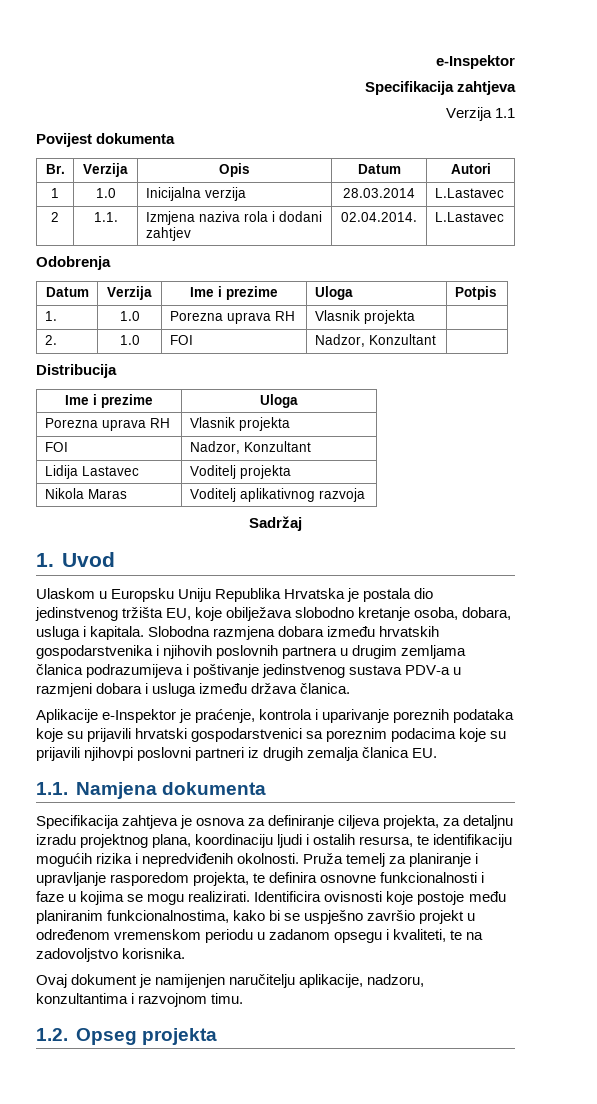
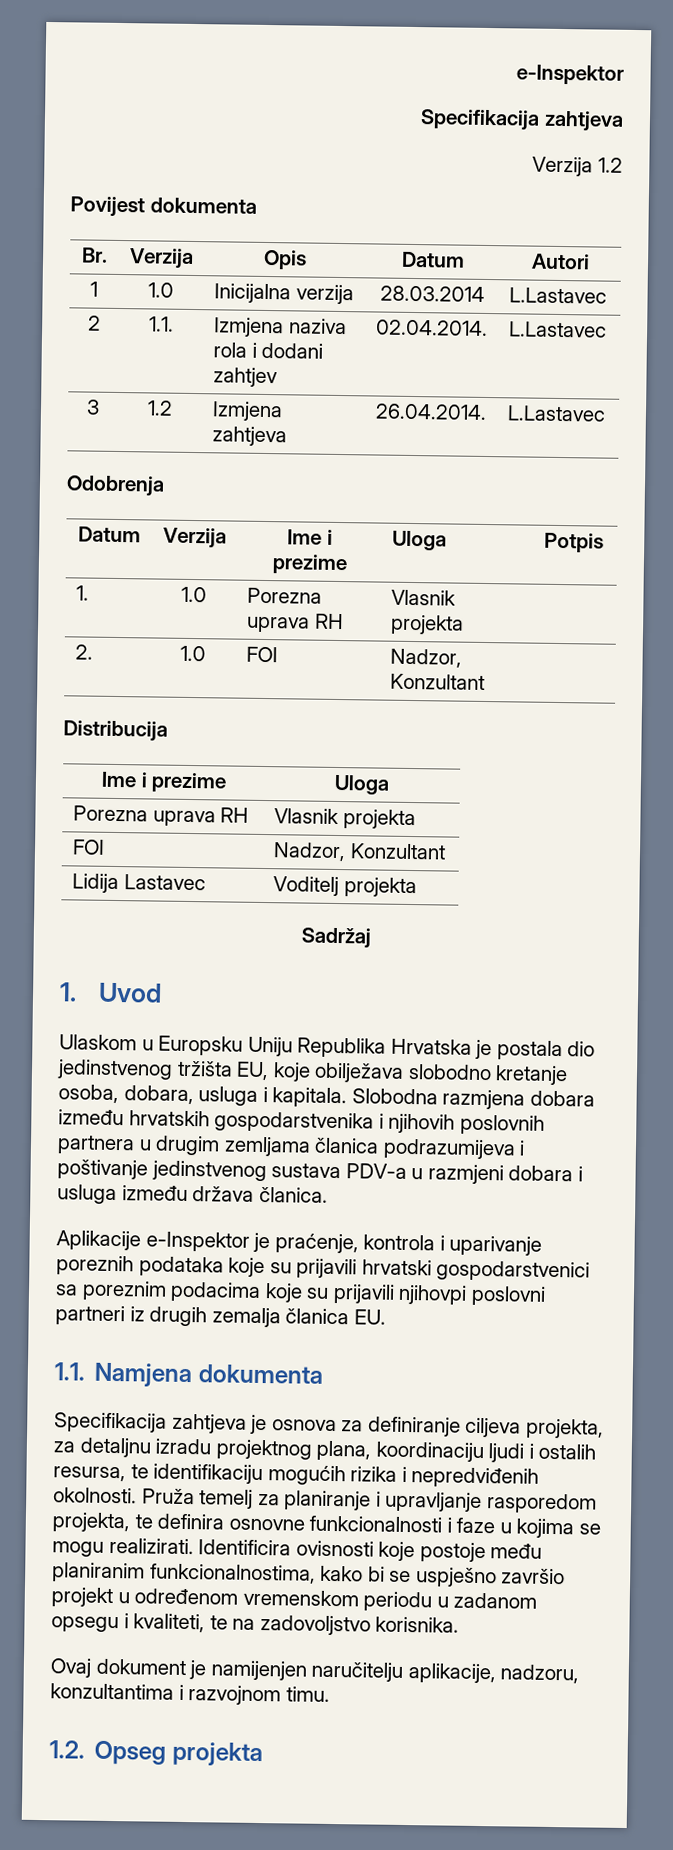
[495,108,515,118] 1.1 -> [598,157,623,173] 1.2
(504, 217) none -> [85,399,100,415] [146,400,173,416] [212,401,284,422] [212,426,288,447] [374,403,487,420] [507,405,607,422] // 3 | 1.2 | Izmjena zahtjeva | 26.04.2014. | L.Lastavec
[44,488,127,499] [189,488,365,502] // Nikola Maras | Voditelj aplikativnog razvoja -> (417, 887) none

